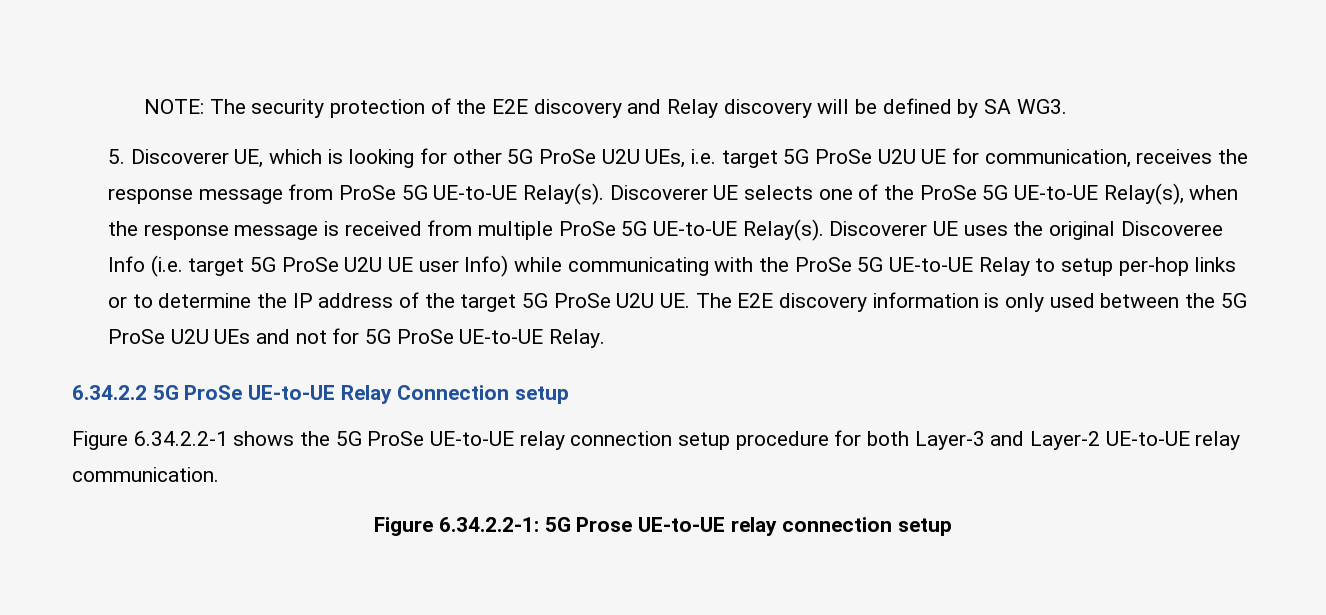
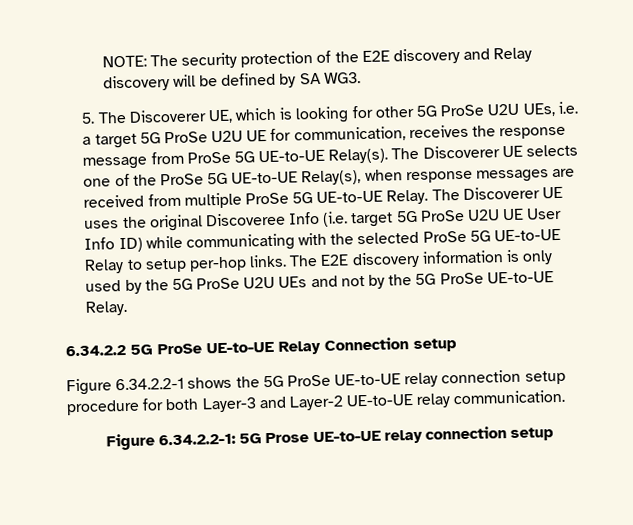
(125, 156) none -> [97,111,127,124] The
(716, 156) none -> [82,136,92,145] a
(604, 194) none -> [391,147,420,160] The
[107,221,339,240] the response message is -> [405,168,576,184] response messages are
[742,219,824,241] Relay(s). -> [386,189,460,205] Relay. The
[418,255,509,277] user Info) -> [526,207,563,220] [84,237,143,253] User Info ID)
(789, 264) none -> [357,231,420,245] selected
[1194,257,1237,272] [107,292,690,312] links or to determine the IP address of the target 5G ProSe U2U UE. -> [249,254,288,268] links.
[1100,293,1180,308] between -> [124,279,142,294] by
[332,328,360,344] for -> [367,274,413,289] by the

